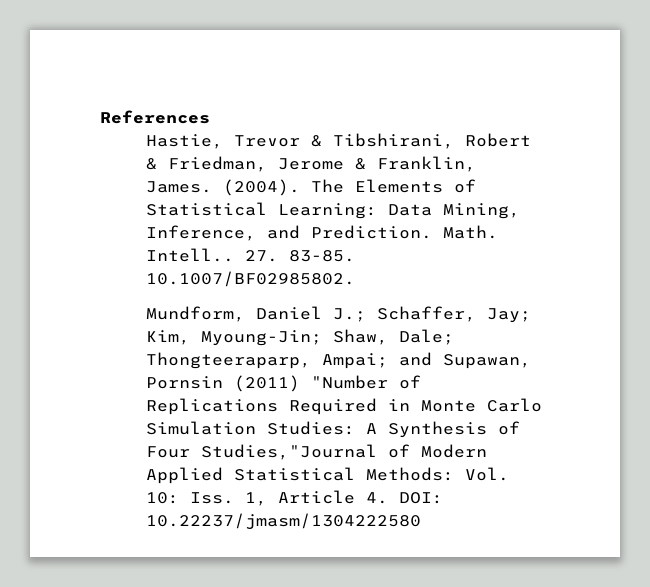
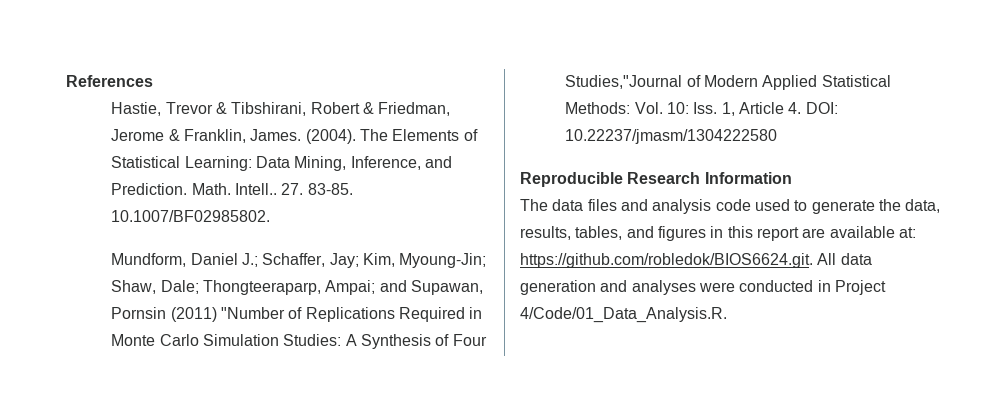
(422, 521) none -> [520,172,792,187] [520,199,941,214] [520,226,916,241] [520,253,872,268] [520,280,886,295] [520,307,727,323] // Reproducible Research Information // The data files and analysis code used to generate the data, results, tables, and figures in this report are available at: https://github.com/robledok/BIOS6624.git. All data generation and analyses were conducted in Project 4/Code/01_Data_Analysis.R.

